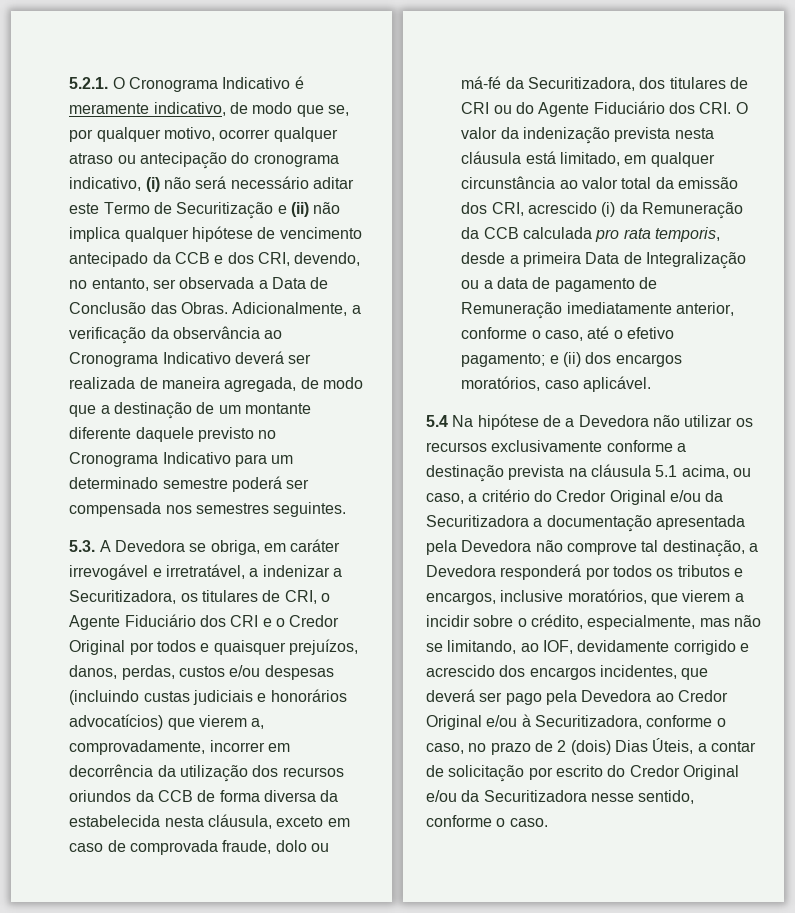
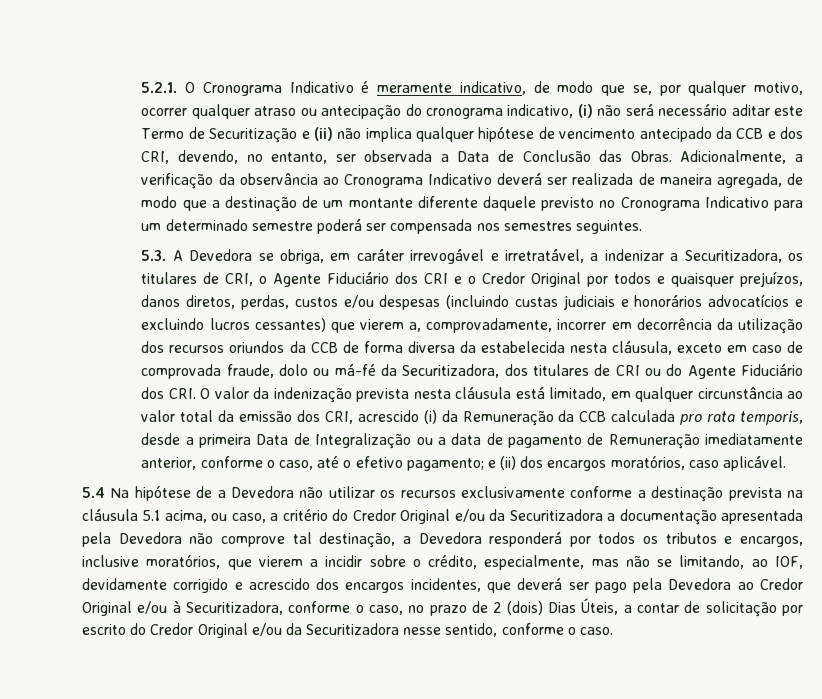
[69,665,118,679] danos, -> [141,295,236,309] danos diretos,
[69,714,164,730] advocatícios) -> [708,294,804,307] [141,318,326,332] advocatícios e excluindo lucros cessantes)

